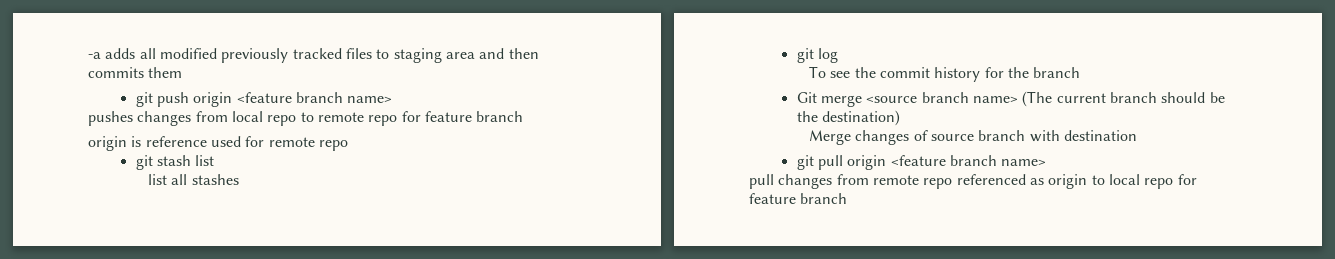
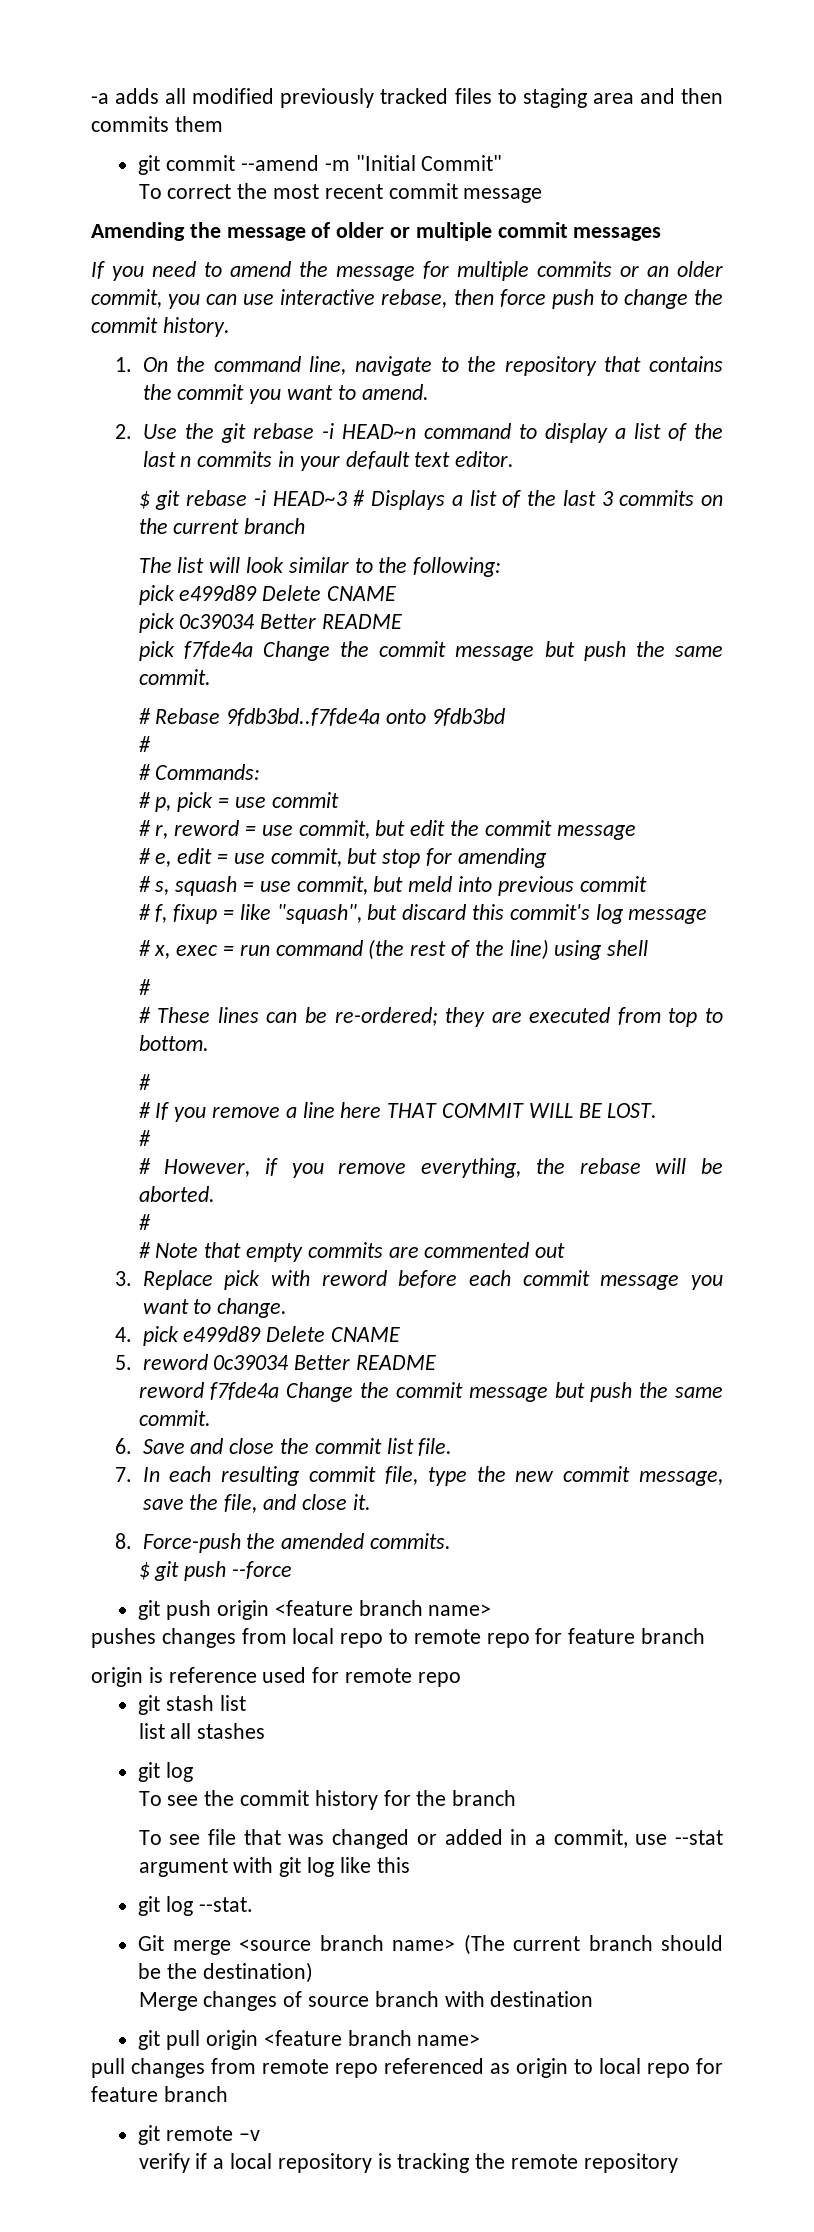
(183, 72) none -> [138,155,503,175] [138,183,543,203] [91,222,662,241] [91,261,723,281] [91,289,723,309] [91,317,230,337] [114,356,723,376] [142,384,429,404] [114,423,723,443] [142,451,515,471] [138,490,724,510] [138,518,306,534] [138,557,502,577] [138,585,397,605] [138,613,403,633] [138,641,724,661] [138,669,211,685] [138,708,505,726] [138,736,151,752] [138,764,261,780] [138,792,339,812] [138,820,636,840] [138,848,547,868] [138,876,647,896] [138,904,708,924] [138,939,649,960] [138,979,151,995] [138,1007,724,1027] [138,1035,209,1051] [138,1074,151,1090] [138,1102,658,1122] [138,1130,151,1146] [138,1158,723,1178] [138,1186,215,1202] [138,1214,151,1230] [138,1242,566,1262] [114,1270,723,1290] [142,1298,288,1318] [114,1326,400,1346] [114,1354,436,1370] [138,1382,723,1402] [138,1410,211,1426] [114,1438,453,1456] [114,1466,724,1486] [142,1494,371,1513] [114,1533,451,1553] [138,1561,293,1581] // git commit --amend -m "Initial Commit" // To correct the most recent commit message // Amending the message of older or multiple commit messages // If you need to amend the message for multiple commits or an older commit, you can use interactive rebase, then force push to change the commit history. // 1. On the command line, navigate to the repository that contains the commit you want to amend. // 2. Use the git rebase -i HEAD~n command to display a list of the last n commits in your default text editor. // $ git rebase -i HEAD~3 # Displays a list of the last 3 commits on the current branch // The list will look similar to the following: // pick e499d89 Delete CNAME // pick 0c39034 Better README // pick f7fde4a Change the commit message but push the same commit. // # Rebase 9fdb3bd..f7fde4a onto 9fdb3bd // # // # Commands: // # p, pick = use commit // # r, reword = use commit, but edit the commit message // # e, edit = use commit, but stop for amending // # s, squash = use commit, but meld into previous commit // # f, fixup = like "squash", but discard this commit's log message // # x, exec = run command (the rest of the line) using shell // # // # These lines can be re-ordered; they are executed from top to bottom. // # // # If you remove a line here THAT COMMIT WILL BE LOST. // # // # However, if you remove everything, the rebase will be aborted. // # // # Note that empty commits are commented out // 3. Replace pick with reword before each commit message you want to change. // 4. pick e499d89 Delete CNAME // 5. reword 0c39034 Better README // reword f7fde4a Change the commit message but push the same commit. // 6. Save and close the commit list file. // 7. In each resulting commit file, type the new commit message, save the file, and close it. // 8. Force-push the amended commits. // $ git push --force
(1081, 72) none -> [138,1829,724,1849] [138,1857,410,1877] [138,1896,254,1916] // To see file that was changed or added in a commit, use --stat argument with git log like this // git log --stat.
(848, 198) none -> [138,2125,261,2145] [138,2153,678,2173] // git remote –v // verify if a local repository is tracking the remote repository

